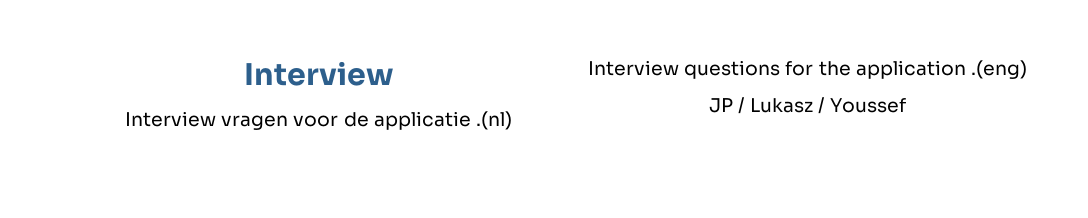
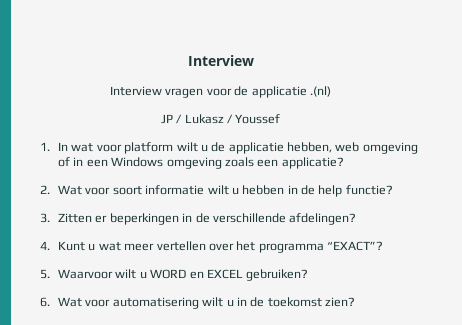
[588,60,1027,79] Interview questions for the application .(eng) -> (331, 91) none
(907, 105) none -> [39,142,418,154] [58,157,344,169] [39,185,393,197] [39,213,357,225] [39,241,384,253] [39,269,309,281] [39,297,356,309] // 1. In wat voor platform wilt u de applicatie hebben, web omgeving of in een Windows omgeving zoals een applicatie? // 2. Wat voor soort informatie wilt u hebben in de help functie? // 3. Zitten er beperkingen in de verschillende afdelingen? // 4. Kunt u wat meer vertellen over het programma “EXACT”? // 5. Waarvoor wilt u WORD en EXCEL gebruiken? // 6. Wat voor automatisering wilt u in de toekomst zien?

